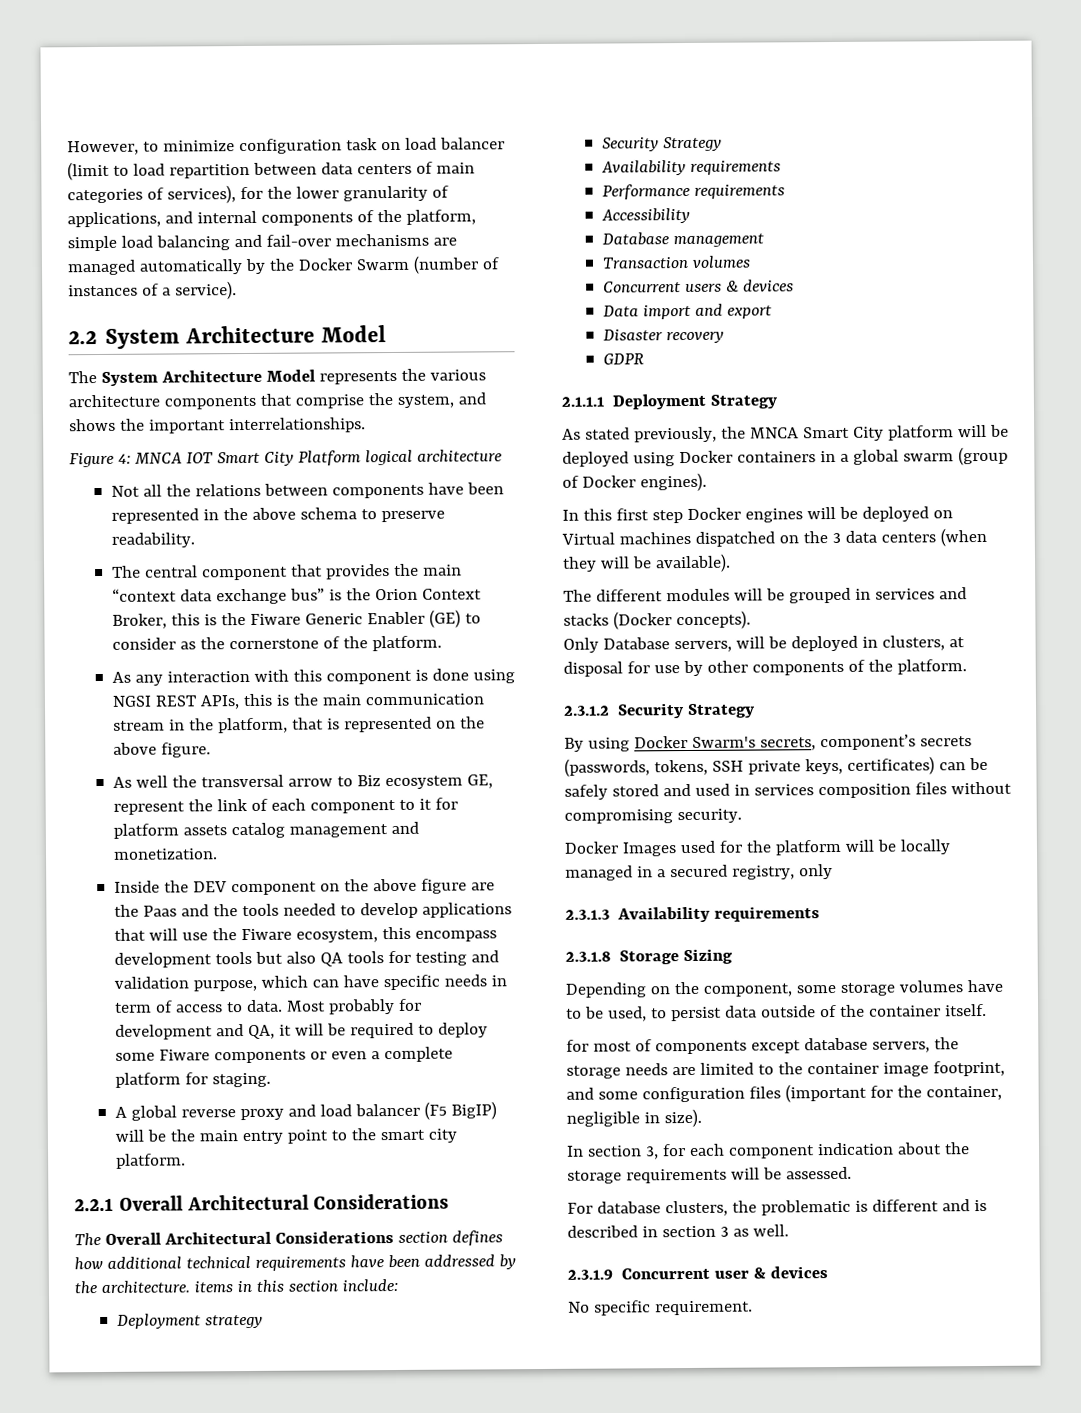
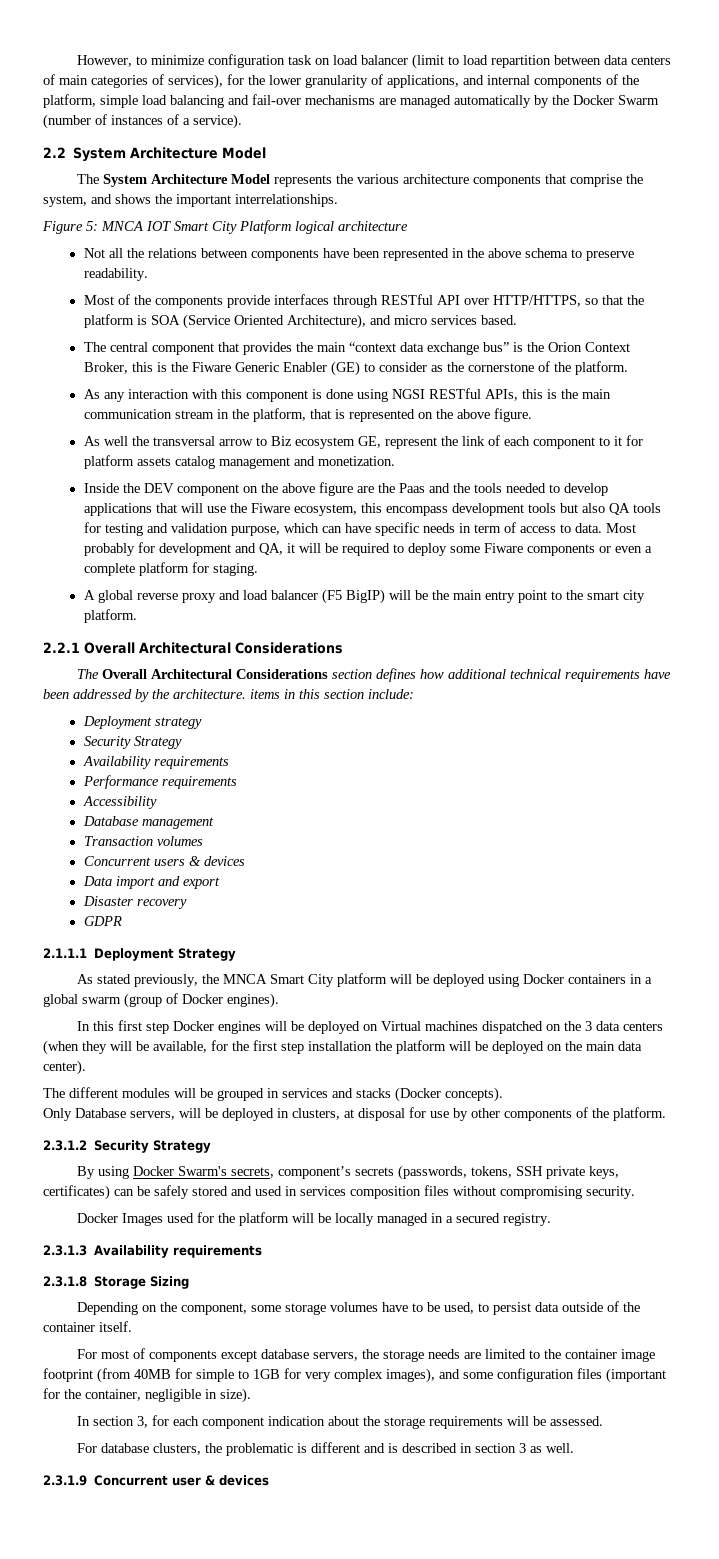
[117,453,131,464] 4: -> [86,221,98,231] 5:
(195, 540) none -> [83,294,644,308] [83,314,517,329] // Most of the components provide interfaces through RESTful API over HTTP/HTTPS, so that the platform is SOA (Service Oriented Architecture), and micro services based.
[154,695,196,707] REST -> [428,388,481,399] RESTful
[654,553,731,573] available). -> [153,1040,642,1054] [43,1060,86,1075] available, for the first step installation the platform will be deployed on the main data center).
[731,864,833,880] registry, only -> [502,1213,551,1226] registry.
[566,1039,589,1052] for -> [76,1349,97,1359] For
[932,1060,1005,1077] footprint, -> [43,1368,435,1383] footprint (from 40MB for simple to 1GB for very complex images),
[568,1300,753,1316] // No specific requirement. -> (270, 1480) none

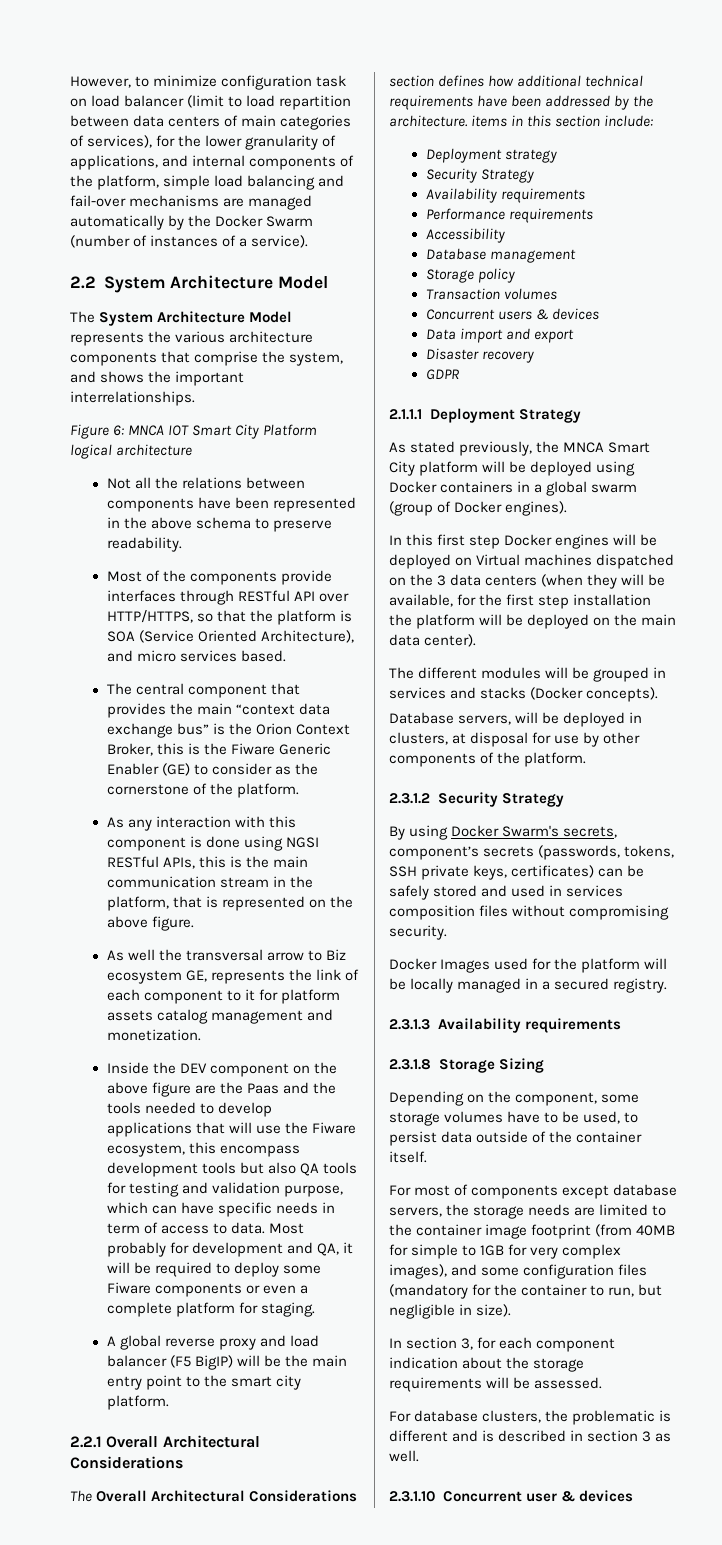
[86,221,98,231] 5: -> [113,425,125,436] 6:
[384,437,437,449] represent -> [210,970,285,984] represents
(214, 823) none -> [425,268,515,283] // Storage policy
[43,1108,72,1121] Only -> (659, 694) none
[606,1368,666,1383] [43,1388,141,1401] (important for the container, -> [389,1284,663,1299] (mandatory for the container to run, but
[43,1475,87,1486] 2.3.1.9 -> [389,1491,435,1502] 2.3.1.10

